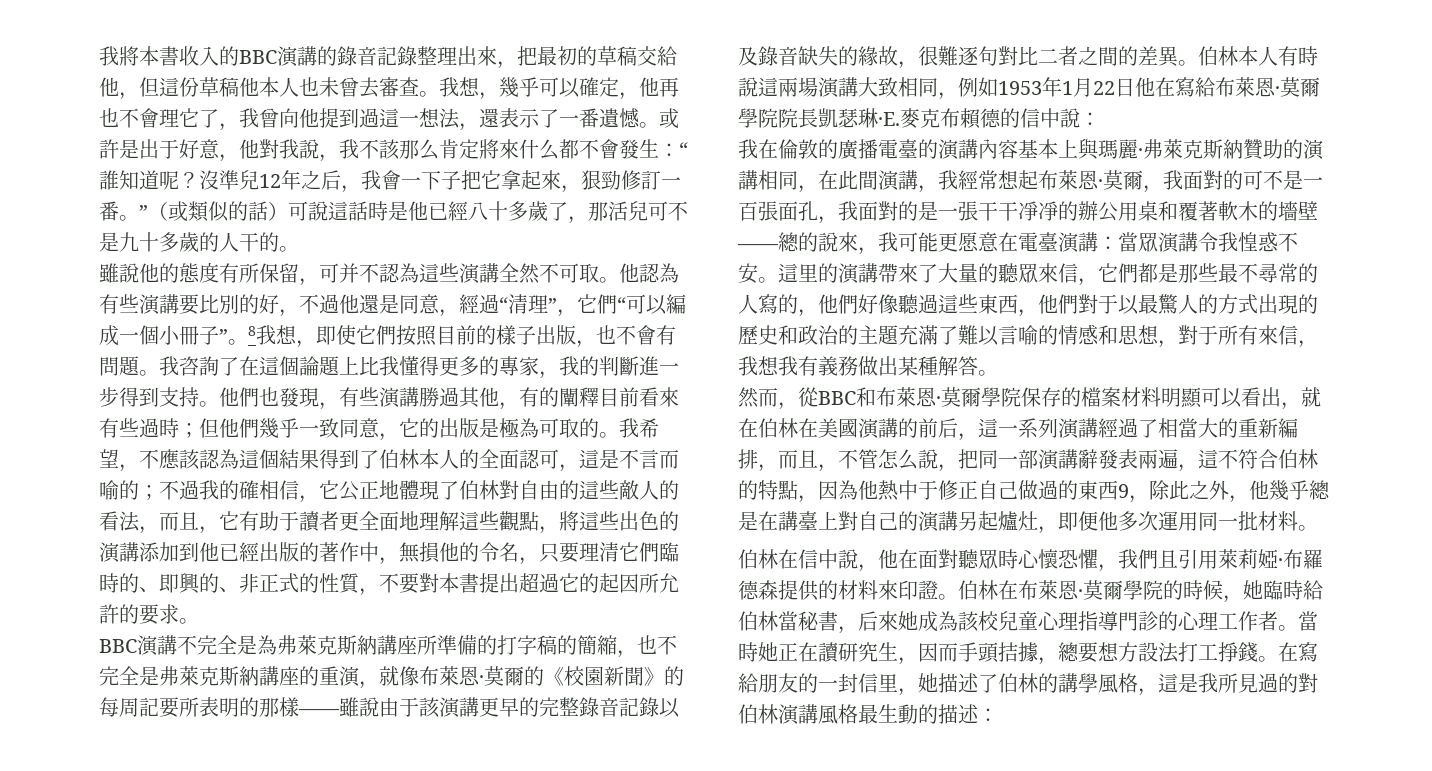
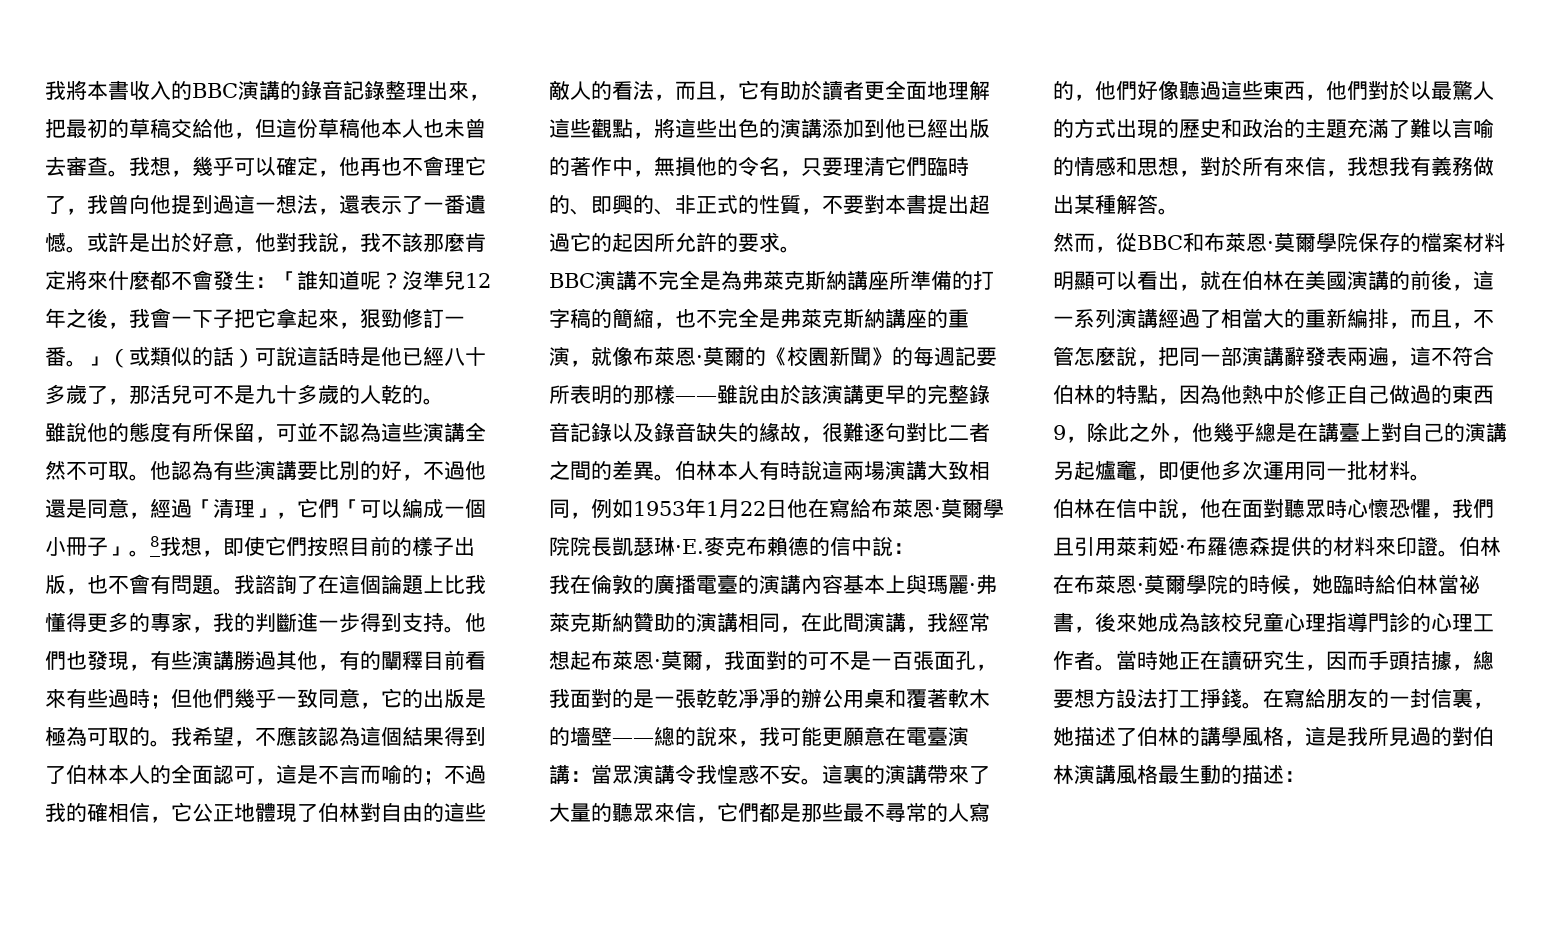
[159,139,179,159] 于 -> [171,232,192,252] 於
[419,139,439,160] 么 -> [444,232,465,252] 麼
[539,139,559,160] 么 -> [129,270,150,290] 麼
[679,142,688,157] “ -> [276,271,297,288] 「
[321,170,341,190] 后 -> [87,308,108,328] 後
[139,205,148,219] ” -> [87,356,108,366] 」
[239,232,259,252] 干 -> [381,384,402,404] 乾
[339,263,359,283] 并 -> [297,423,318,442] 並
[499,294,626,317] “清理”，它們“ -> [192,498,360,519] 「清理」，它們「
[219,329,228,343] ” -> [108,546,129,556] 」
[179,356,199,376] 咨 -> [255,574,276,594] 諮
[279,511,299,531] 于 -> [801,80,822,100] 於
[119,698,139,717] 周 -> [934,347,955,366] 週
[399,697,419,717] 于 -> [780,384,801,404] 於
[978,201,1018,221] 干干 -> [696,688,738,708] 乾乾
[958,232,979,252] 愿 -> [843,727,864,746] 願
[798,264,818,282] 里 -> [843,764,864,784] 裏
[1098,294,1118,314] 于 -> [1389,80,1410,100] 於
[1198,325,1218,345] 于 -> [1221,156,1242,176] 於
[938,418,958,438] 后 -> [1431,270,1452,290] 後
[898,449,918,470] 么 -> [1095,346,1116,366] 麼
[918,480,938,500] 于 -> [1284,384,1305,404] 於
[1018,511,1038,531] 灶 -> [1116,460,1137,480] 竈
[798,611,878,634] 秘書，后 -> [1459,574,1480,594] [1053,612,1116,633] 祕書，後
[878,674,898,692] 里 -> [1452,688,1473,708] 裏

